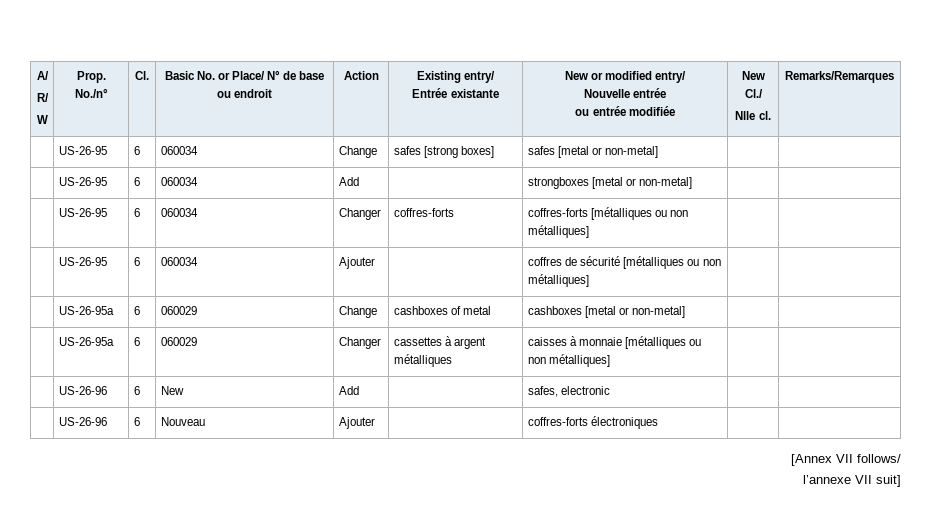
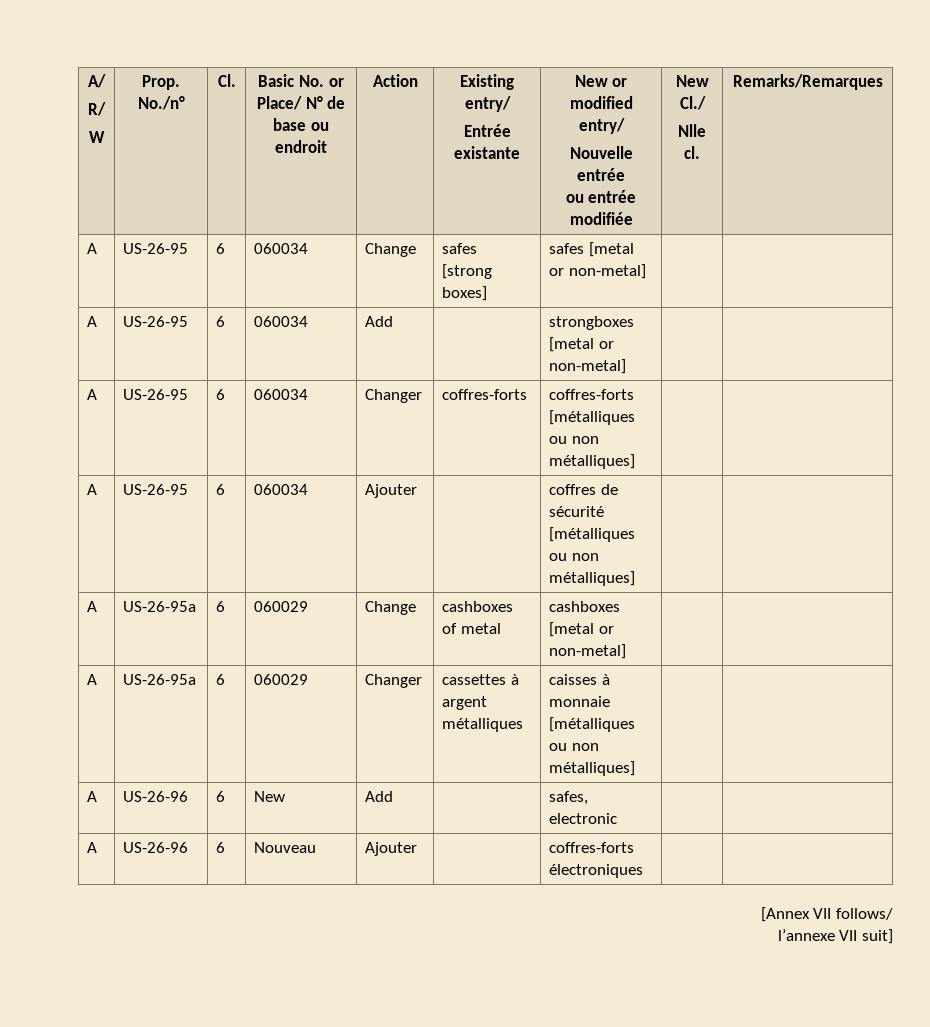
(894, 77) none -> [87,243,98,254] A
(659, 152) none -> [87,316,98,327] A
(693, 183) none -> [87,389,98,400] A
(589, 231) none -> [87,484,98,495] A
(589, 280) none -> [87,601,98,612] A
(686, 312) none -> [87,674,98,685] A
(611, 360) none -> [87,791,98,802] A
(611, 390) none -> [87,842,98,853] A

